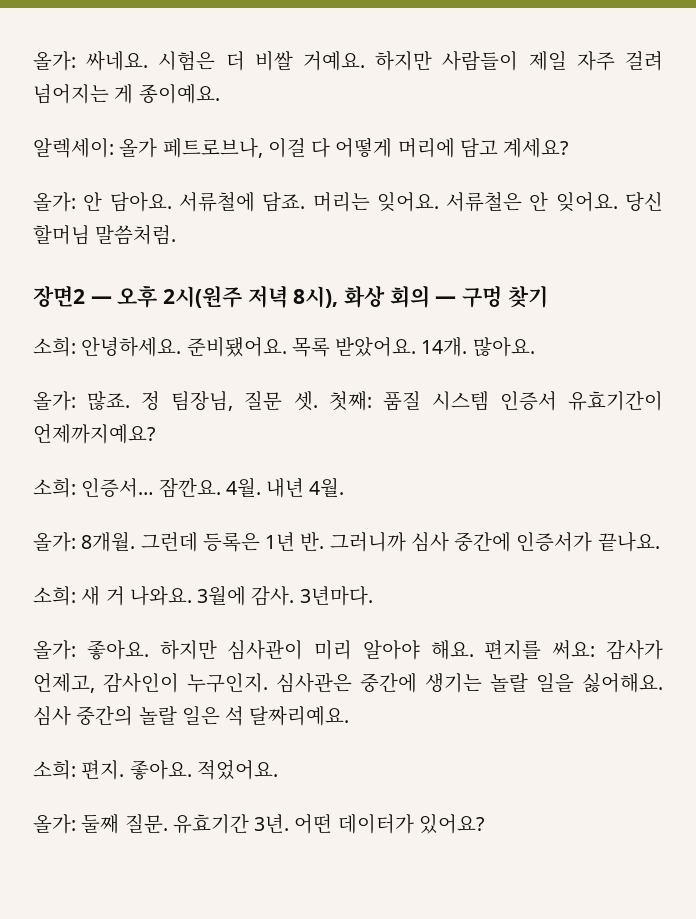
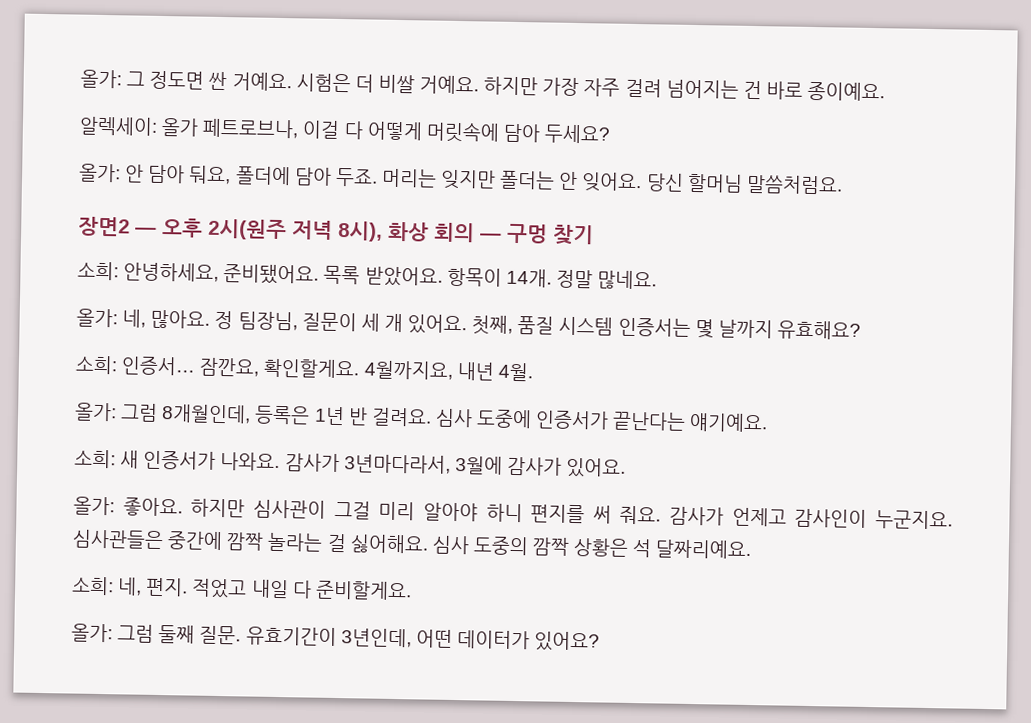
[33,51,149,71] 올가: 싸네요. -> [80,69,292,92] 올가: 그 정도면 싼 거예요.
[442,51,567,71] 사람들이 제일 -> [542,77,580,97] 가장
[114,84,134,104] 게 -> [742,80,803,100] 건 바로
[397,138,569,158] 머리에 담고 계세요? -> [425,121,612,144] 머릿속에 담아 두세요?
[109,191,523,212] 담아요. 서류철에 담죠. 머리는 잊어요. 서류철은 -> [147,164,556,190] 담아 둬요, 폴더에 담아 두죠. 머리는 잊지만 폴더는
[95,224,177,245] 말씀처럼. -> [745,174,843,195] 말씀처럼요.
[81,337,182,357] 안녕하세요. -> [123,262,220,282] 안녕하세요,
[421,337,535,357] [33,391,664,411] [33,423,155,444] 14개. 많아요. // 올가: 많죠. 정 팀장님, 질문 셋. 첫째: 품질 시스템 인증서 유효기간이 언제까지예요? -> [446,267,658,290] [76,308,861,340] 항목이 14개. 정말 많네요. // 올가: 네, 많아요. 정 팀장님, 질문이 세 개 있어요. 첫째, 품질 시스템 인증서는 몇 날까지 유효해요?
[158,477,261,498] 잠깐요. 4월. -> [199,357,453,380] 잠깐요, 확인할게요. 4월까지요,
[81,531,660,552] [33,585,373,606] 8개월. 그런데 등록은 1년 반. 그러니까 심사 중간에 인증서가 끝나요. // 소희: 새 거 나와요. 3월에 감사. 3년마다. -> [120,403,769,433] [74,449,627,478] 그럼 8개월인데, 등록은 1년 반 걸려요. 심사 도중에 인증서가 끝난다는 얘기예요. // 소희: 새 인증서가 나와요. 감사가 3년마다라서, 3월에 감사가 있어요.
(304, 649) none -> [333,500,371,520] 그걸
[430,640,663,660] [33,672,663,693] [33,706,350,726] [33,760,278,780] [33,814,76,834] 해요. 편지를 써요: 감사가 언제고, 감사인이 누구인지. 심사관은 중간에 생기는 놀랄 일을 싫어해요. 심사 중간의 놀랄 일은 석 달짜리예요. // 소희: 편지. 좋아요. 적었어요. // 올가: -> [485,503,953,530] [72,529,752,560] [71,576,412,601] [71,623,155,643] 하니 편지를 써 줘요. 감사가 언제고 감사인이 누군지요. 심사관들은 중간에 깜짝 놀라는 걸 싫어해요. 심사 도중의 깜짝 상황은 석 달짜리예요. // 소희: 네, 편지. 적었고 내일 다 준비할게요. // 올가: 그럼
[172,814,290,834] 유효기간 3년. -> [245,626,412,648] 유효기간이 3년인데,

